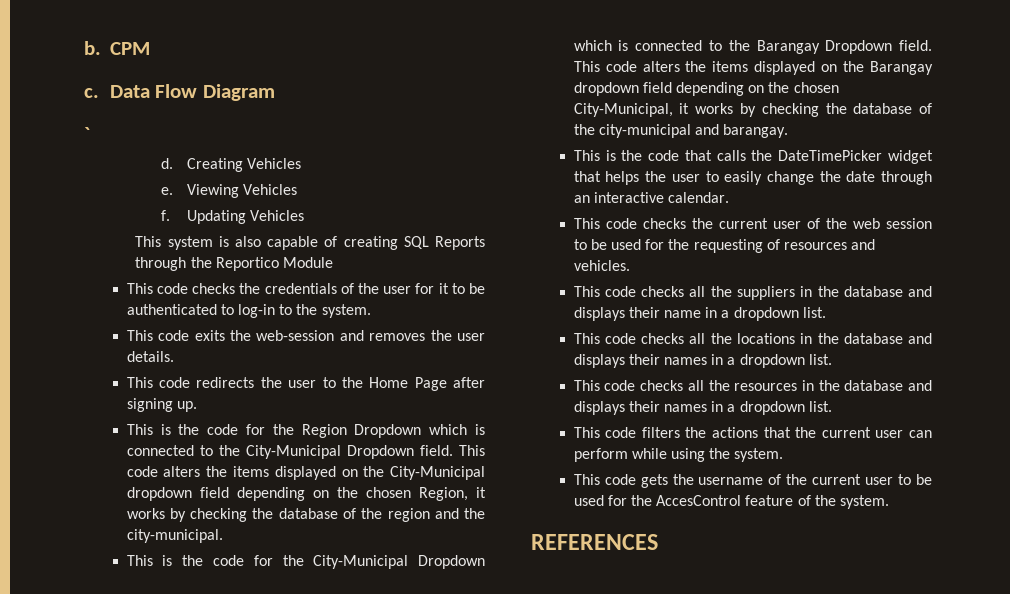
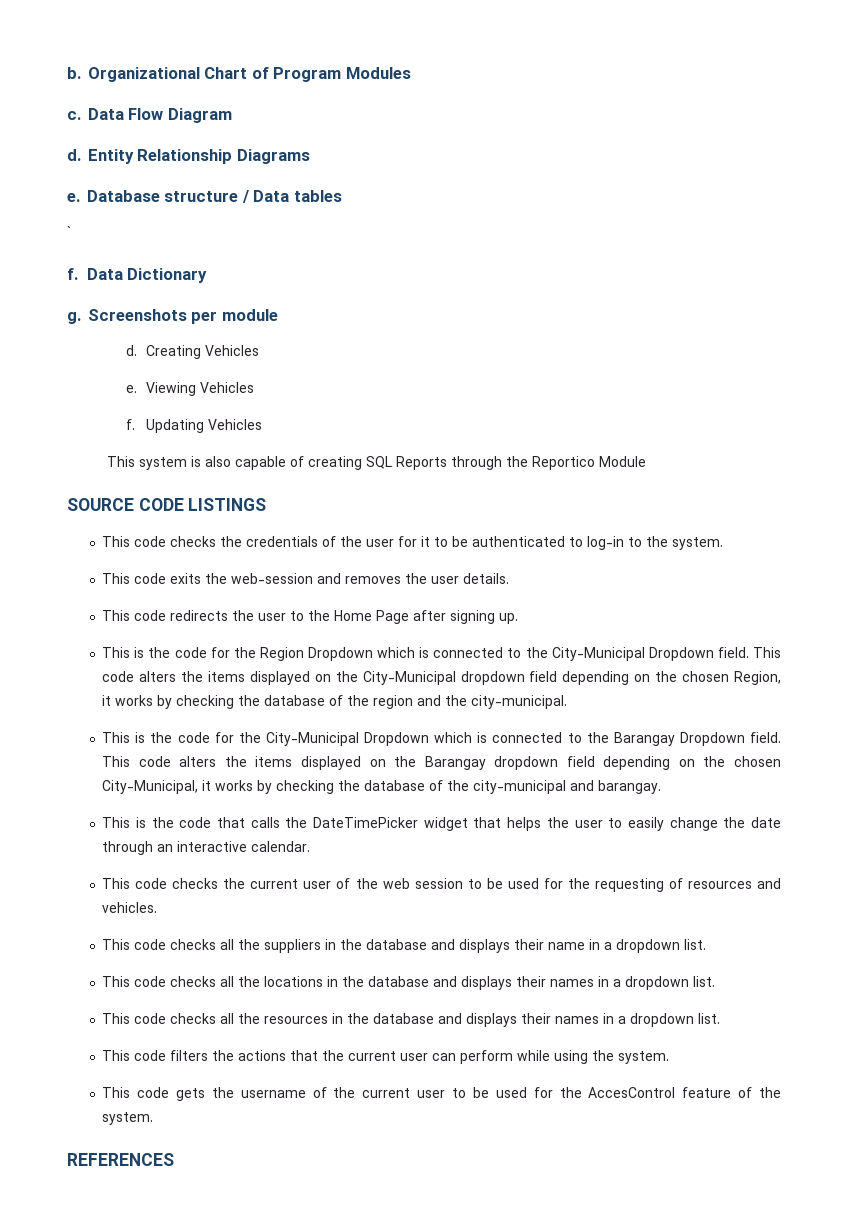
[109,42,150,55] CPM -> [88,67,411,82] Organizational Chart of Program Modules
[84,127,90,141] ` -> [67,149,310,164] [67,190,342,203] [67,226,71,237] [67,268,208,283] [67,309,278,324] d. Entity Relationship Diagrams // e. Database structure / Data tables // ` // f. Data Dictionary // g. Screenshots per module
(333, 262) none -> [67,498,267,511] // SOURCE CODE LISTINGS

